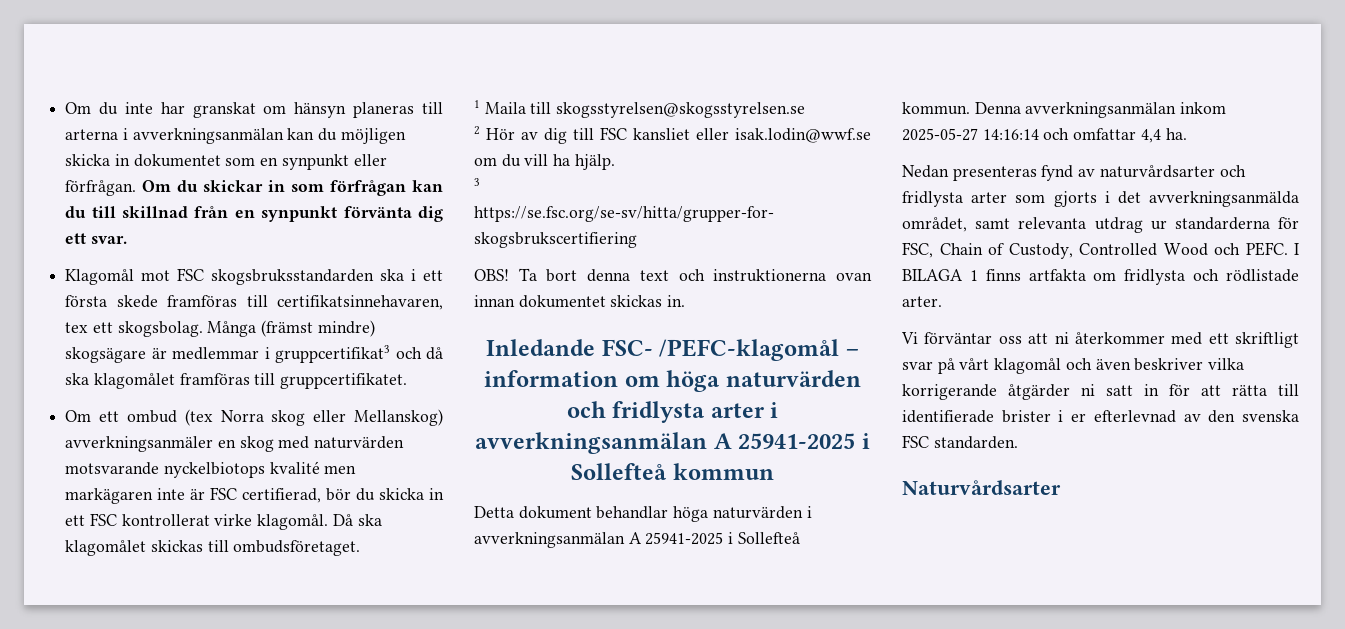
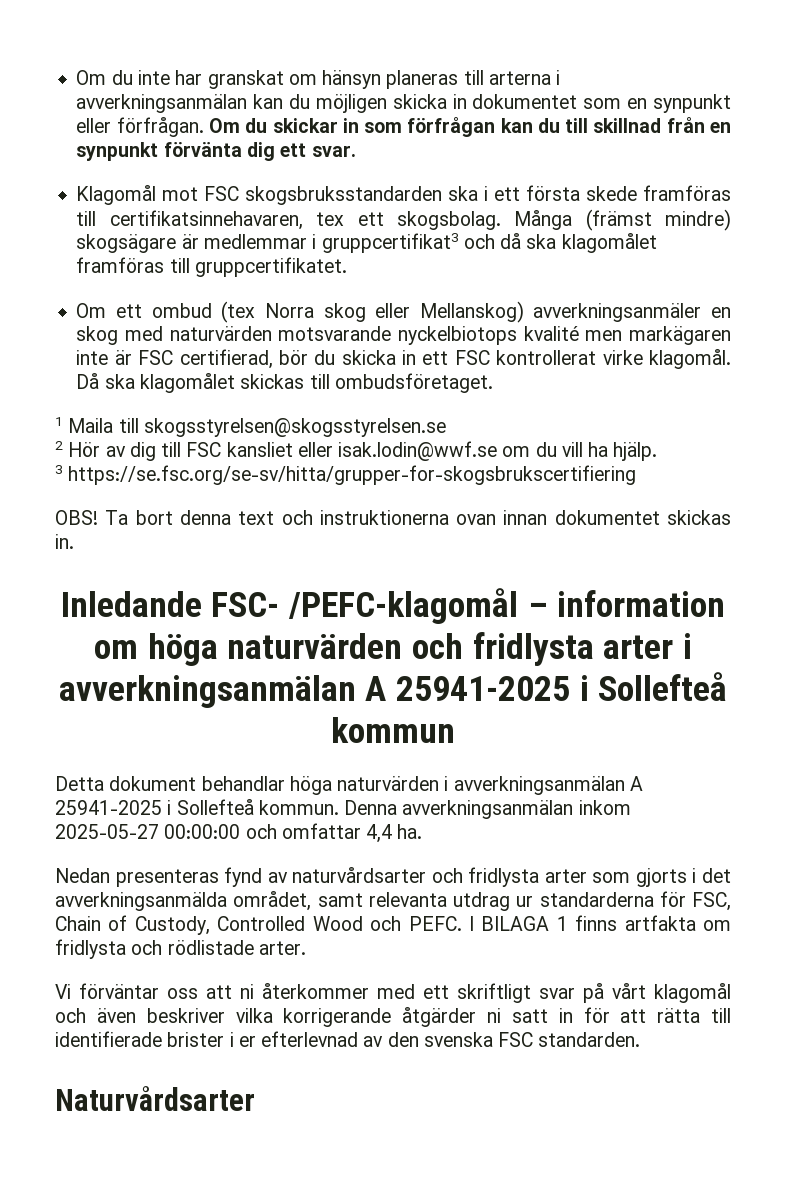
[982,129,1039,140] 14:16:14 -> [164,824,241,839] 00:00:00

